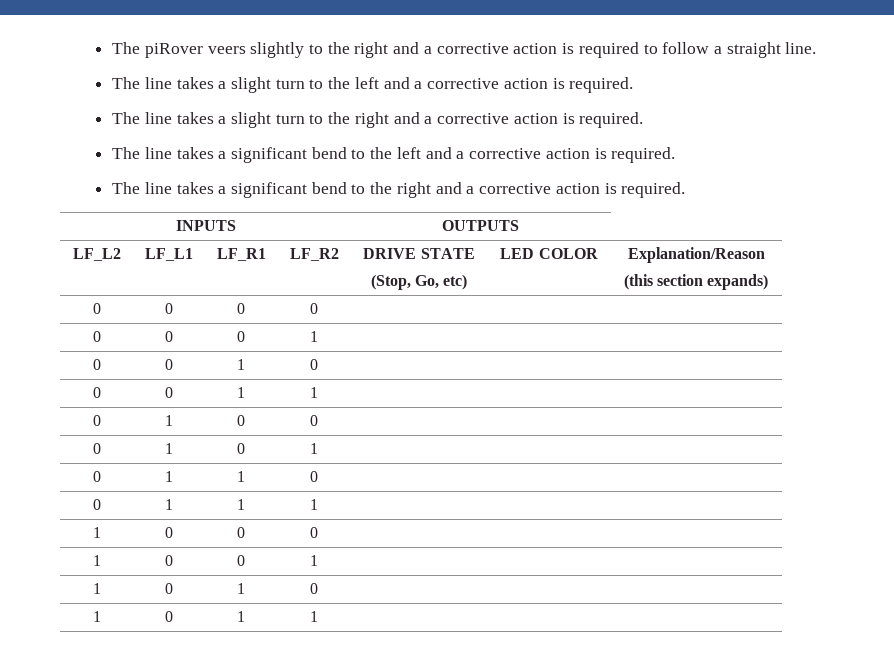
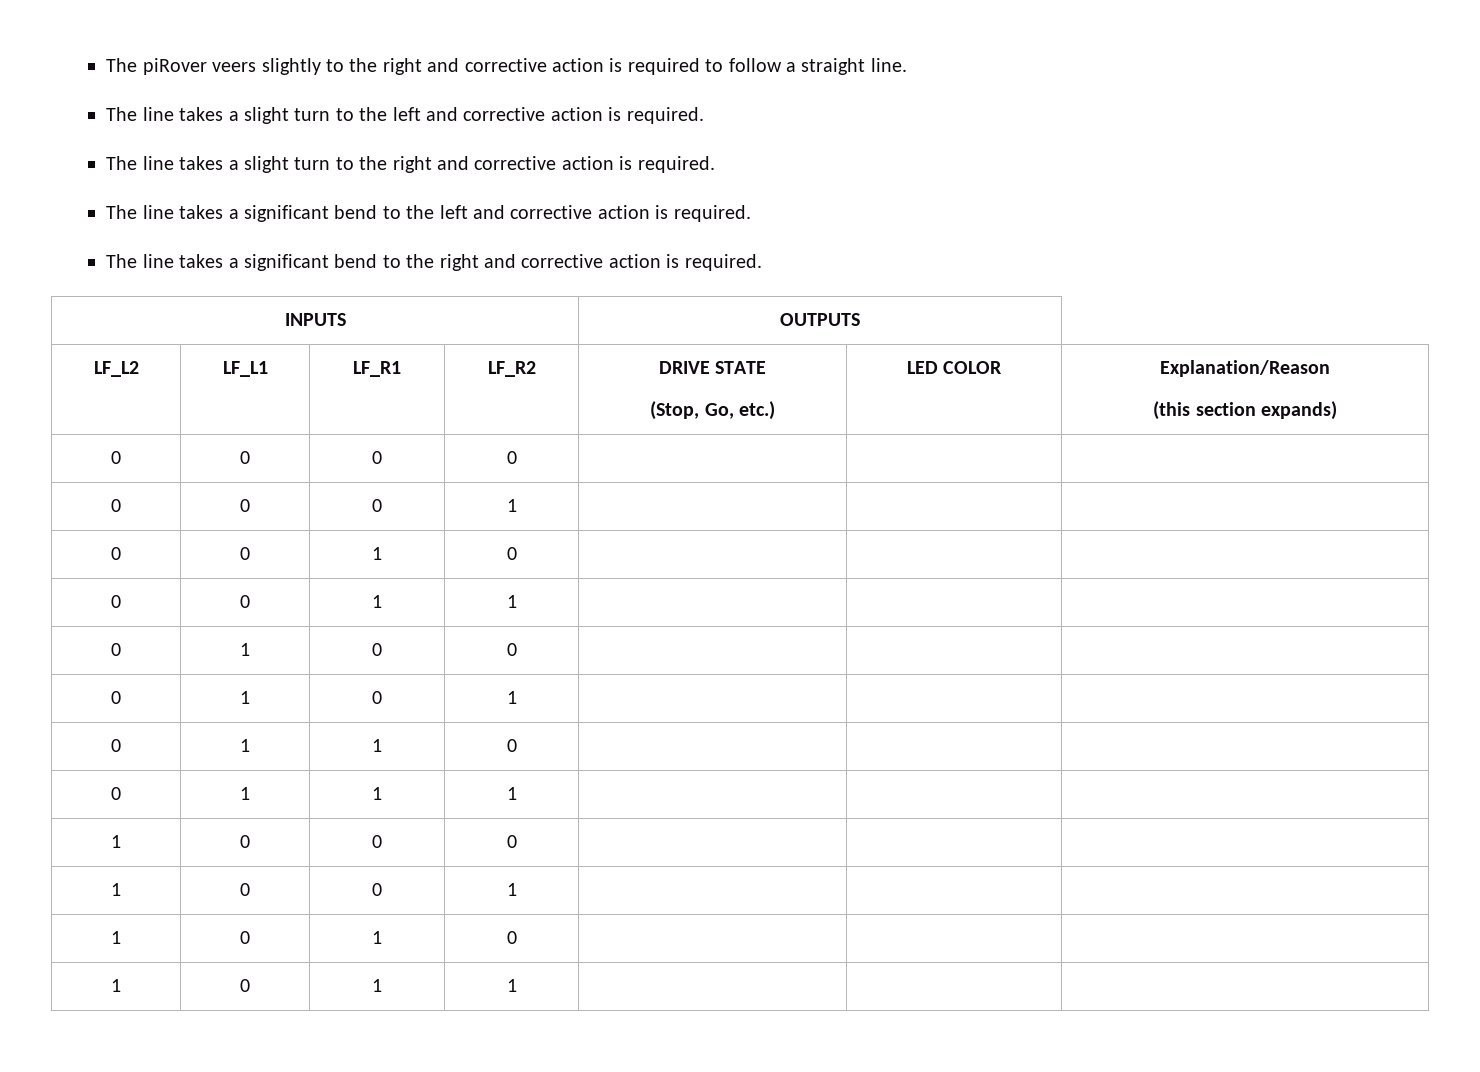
[423,46,432,54] a -> (460, 65) none
[414,81,423,89] a -> (458, 114) none
[424,116,433,124] a -> (469, 163) none
[456,151,465,159] a -> (505, 212) none
[466,186,475,194] a -> (516, 261) none
[443,274,468,290] etc) -> [738,401,775,420] etc.)

